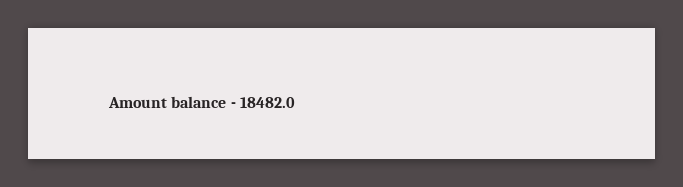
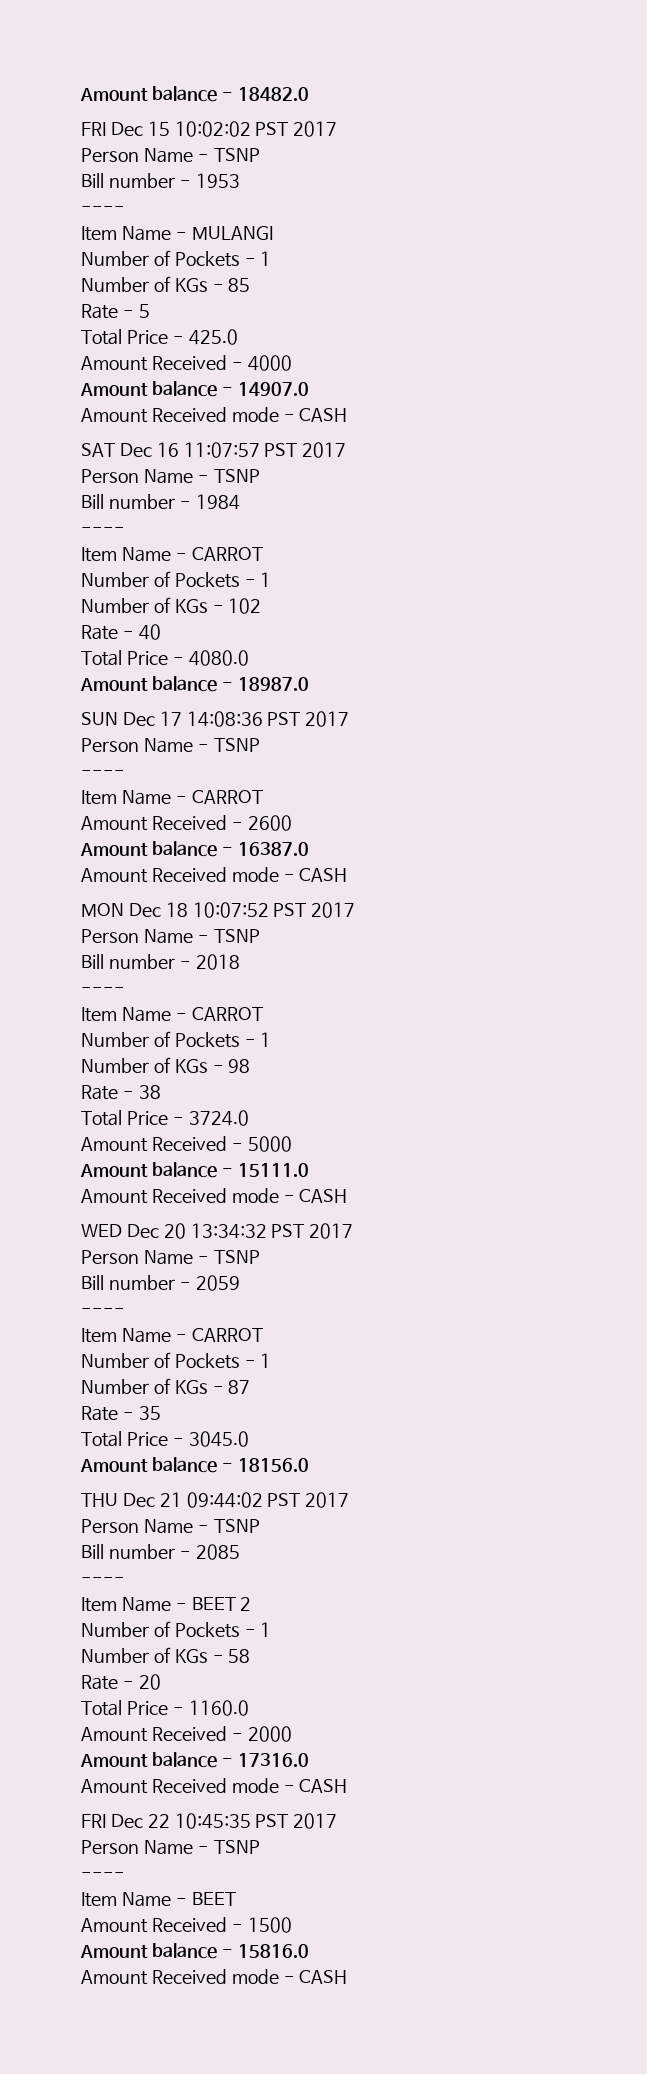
(295, 102) none -> [81,121,338,137] [81,148,260,163] [81,173,240,188] [81,206,125,213] [81,226,273,241] [81,250,272,267] [81,276,251,292] [81,304,150,319] [81,329,238,345] [81,355,292,371] [80,381,309,397] [81,407,348,423] [81,442,347,458] [81,469,260,484] [81,494,240,510] [81,527,125,534] [81,547,263,562] [81,571,272,588] [81,597,262,614] [81,624,161,640] [81,650,249,666] [80,676,309,692] [81,711,350,727] [81,738,260,753] [81,770,125,777] [81,790,263,805] [81,815,292,831] [80,841,309,857] [81,867,348,883] [81,902,356,918] [81,929,260,944] [81,954,240,970] [81,987,125,994] [81,1007,263,1022] [81,1031,272,1048] [81,1057,251,1073] [81,1085,161,1100] [81,1110,249,1126] [81,1136,292,1152] [80,1162,309,1178] [81,1188,348,1204] [81,1223,354,1239] [81,1250,260,1265] [81,1275,240,1291] [81,1308,125,1315] [81,1328,263,1343] [81,1352,272,1369] [81,1378,251,1394] [81,1406,161,1421] [81,1431,249,1447] [80,1457,309,1473] [81,1492,350,1508] [81,1519,260,1534] [81,1544,240,1560] [81,1577,125,1584] [81,1597,252,1612] [81,1621,272,1638] [81,1647,251,1663] [81,1674,161,1690] [81,1700,249,1716] [81,1726,292,1742] [80,1752,309,1768] [81,1778,348,1794] [81,1813,338,1829] [81,1840,260,1855] [81,1872,125,1879] [81,1892,236,1907] [81,1917,292,1933] [80,1943,309,1959] [81,1969,348,1985] // FRI Dec 15 10:02:02 PST 2017 // Person Name - TSNP // Bill number - 1953 // ---- // Item Name - MULANGI // Number of Pockets - 1 // Number of KGs - 85 // Rate - 5 // Total Price - 425.0 // Amount Received - 4000 // Amount balance - 14907.0 // Amount Received mode - CASH // SAT Dec 16 11:07:57 PST 2017 // Person Name - TSNP // Bill number - 1984 // ---- // Item Name - CARROT // Number of Pockets - 1 // Number of KGs - 102 // Rate - 40 // Total Price - 4080.0 // Amount balance - 18987.0 // SUN Dec 17 14:08:36 PST 2017 // Person Name - TSNP // ---- // Item Name - CARROT // Amount Received - 2600 // Amount balance - 16387.0 // Amount Received mode - CASH // MON Dec 18 10:07:52 PST 2017 // Person Name - TSNP // Bill number - 2018 // ---- // Item Name - CARROT // Number of Pockets - 1 // Number of KGs - 98 // Rate - 38 // Total Price - 3724.0 // Amount Received - 5000 // Amount balance - 15111.0 // Amount Received mode - CASH // WED Dec 20 13:34:32 PST 2017 // Person Name - TSNP // Bill number - 2059 // ---- // Item Name - CARROT // Number of Pockets - 1 // Number of KGs - 87 // Rate - 35 // Total Price - 3045.0 // Amount balance - 18156.0 // THU Dec 21 09:44:02 PST 2017 // Person Name - TSNP // Bill number - 2085 // ---- // Item Name - BEET 2 // Number of Pockets - 1 // Number of KGs - 58 // Rate - 20 // Total Price - 1160.0 // Amount Received - 2000 // Amount balance - 17316.0 // Amount Received mode - CASH // FRI Dec 22 10:45:35 PST 2017 // Person Name - TSNP // ---- // Item Name - BEET // Amount Received - 1500 // Amount balance - 15816.0 // Amount Received mode - CASH

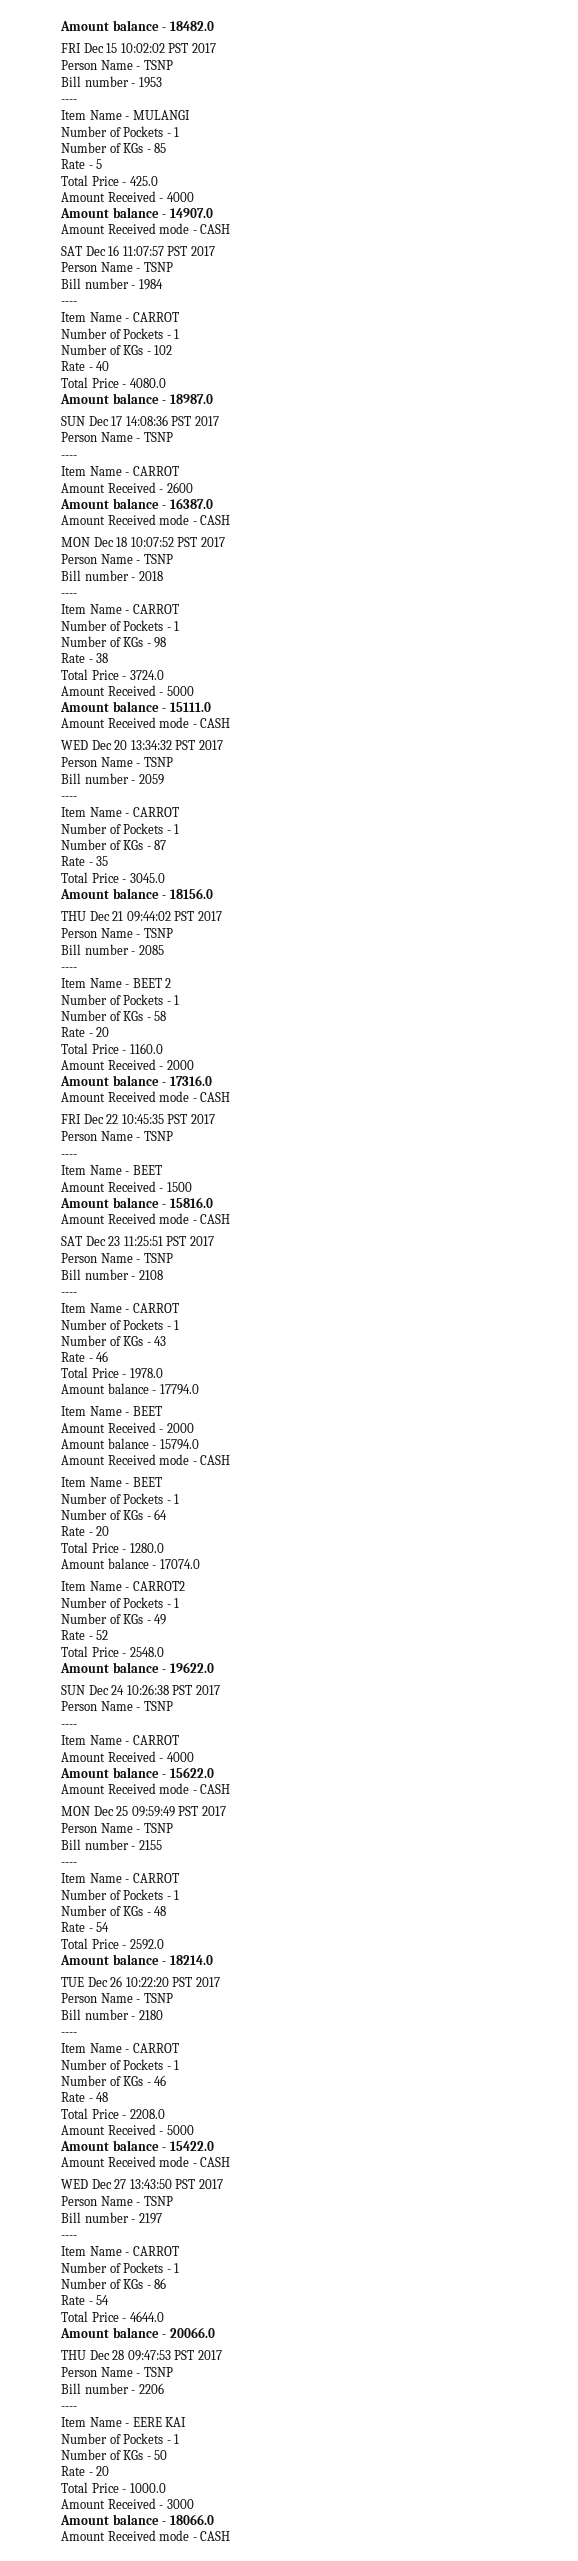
(348, 1977) none -> [61,1236,214,1246] [61,1253,173,1263] [61,1269,163,1280] [61,1292,77,1296] [61,1303,179,1313] [61,1319,180,1330] [61,1335,167,1346] [61,1351,109,1362] [61,1367,163,1379] [61,1383,199,1395] [61,1406,162,1416] [61,1422,194,1433] [61,1438,199,1450] [61,1454,231,1465] [61,1477,162,1487] [61,1493,180,1504] [61,1509,168,1520] [61,1526,110,1536] [61,1542,164,1553] [61,1558,200,1569] [61,1581,185,1591] [61,1597,180,1608] [61,1613,167,1625] [61,1630,109,1640] [61,1646,164,1657] [60,1662,214,1673] [61,1684,220,1695] [61,1701,173,1711] [61,1724,77,1728] [61,1735,179,1745] [61,1751,194,1762] [60,1767,214,1778] [61,1783,231,1794] [61,1806,226,1817] [61,1823,173,1833] [61,1839,162,1850] [61,1862,77,1866] [61,1873,179,1883] [61,1889,180,1900] [61,1905,167,1916] [61,1922,110,1932] [61,1938,164,1950] [60,1954,213,1965] [61,1976,220,1987] [61,1993,173,2003] [61,2009,163,2020] [61,2032,77,2036] [61,2043,179,2053] [61,2059,180,2070] [61,2075,167,2086] [61,2092,109,2102] [61,2108,165,2119] [61,2124,194,2135] [60,2140,214,2151] [61,2156,231,2167] [61,2179,223,2189] [61,2196,173,2206] [61,2212,162,2224] [61,2235,77,2239] [61,2246,179,2256] [61,2262,180,2273] [61,2278,167,2289] [61,2295,110,2305] [61,2311,164,2322] [60,2327,215,2338] [61,2350,222,2361] [61,2367,173,2377] [61,2383,164,2394] [61,2406,77,2410] [61,2417,187,2427] [61,2433,180,2444] [61,2449,168,2460] [61,2466,110,2476] [61,2482,166,2493] [61,2498,194,2509] [60,2514,214,2525] [61,2530,231,2541] // SAT Dec 23 11:25:51 PST 2017 // Person Name - TSNP // Bill number - 2108 // ---- // Item Name - CARROT // Number of Pockets - 1 // Number of KGs - 43 // Rate - 46 // Total Price - 1978.0 // Amount balance - 17794.0 // Item Name - BEET // Amount Received - 2000 // Amount balance - 15794.0 // Amount Received mode - CASH // Item Name - BEET // Number of Pockets - 1 // Number of KGs - 64 // Rate - 20 // Total Price - 1280.0 // Amount balance - 17074.0 // Item Name - CARROT2 // Number of Pockets - 1 // Number of KGs - 49 // Rate - 52 // Total Price - 2548.0 // Amount balance - 19622.0 // SUN Dec 24 10:26:38 PST 2017 // Person Name - TSNP // ---- // Item Name - CARROT // Amount Received - 4000 // Amount balance - 15622.0 // Amount Received mode - CASH // MON Dec 25 09:59:49 PST 2017 // Person Name - TSNP // Bill number - 2155 // ---- // Item Name - CARROT // Number of Pockets - 1 // Number of KGs - 48 // Rate - 54 // Total Price - 2592.0 // Amount balance - 18214.0 // TUE Dec 26 10:22:20 PST 2017 // Person Name - TSNP // Bill number - 2180 // ---- // Item Name - CARROT // Number of Pockets - 1 // Number of KGs - 46 // Rate - 48 // Total Price - 2208.0 // Amount Received - 5000 // Amount balance - 15422.0 // Amount Received mode - CASH // WED Dec 27 13:43:50 PST 2017 // Person Name - TSNP // Bill number - 2197 // ---- // Item Name - CARROT // Number of Pockets - 1 // Number of KGs - 86 // Rate - 54 // Total Price - 4644.0 // Amount balance - 20066.0 // THU Dec 28 09:47:53 PST 2017 // Person Name - TSNP // Bill number - 2206 // ---- // Item Name - EERE KAI // Number of Pockets - 1 // Number of KGs - 50 // Rate - 20 // Total Price - 1000.0 // Amount Received - 3000 // Amount balance - 18066.0 // Amount Received mode - CASH

